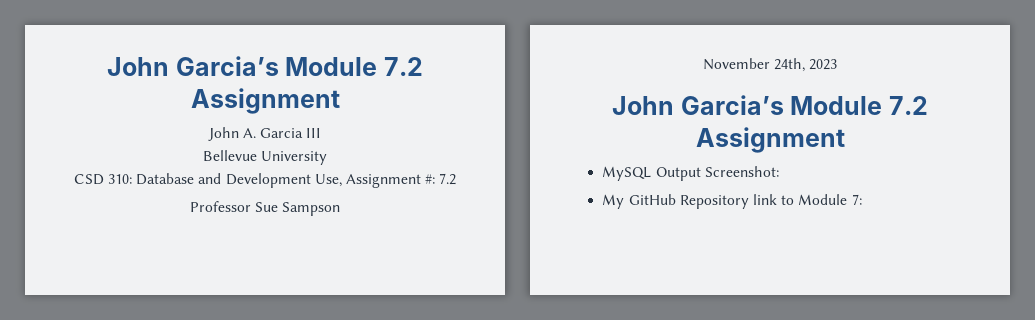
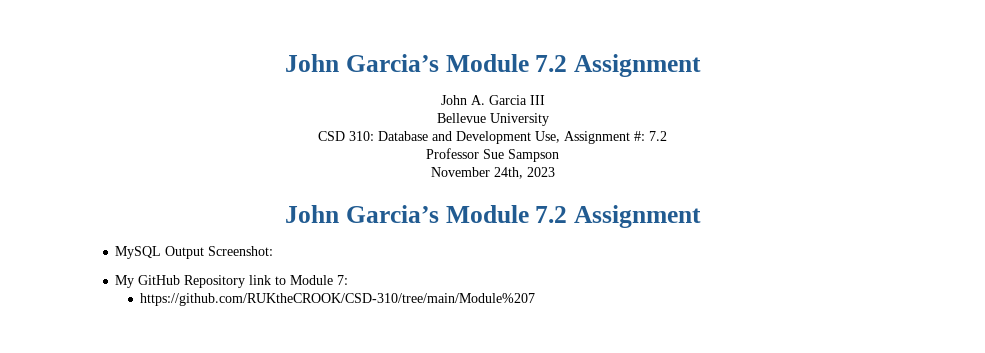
(862, 199) none -> [140,293,536,306] // https://github.com/RUKtheCROOK/CSD-310/tree/main/Module%207

